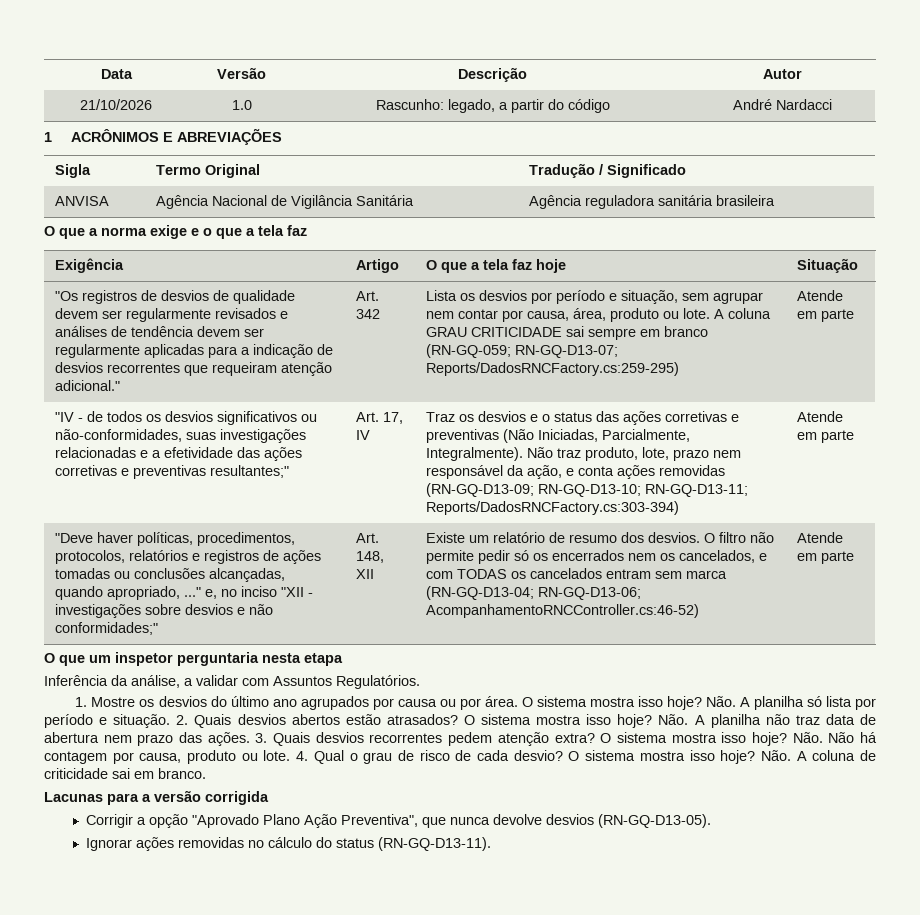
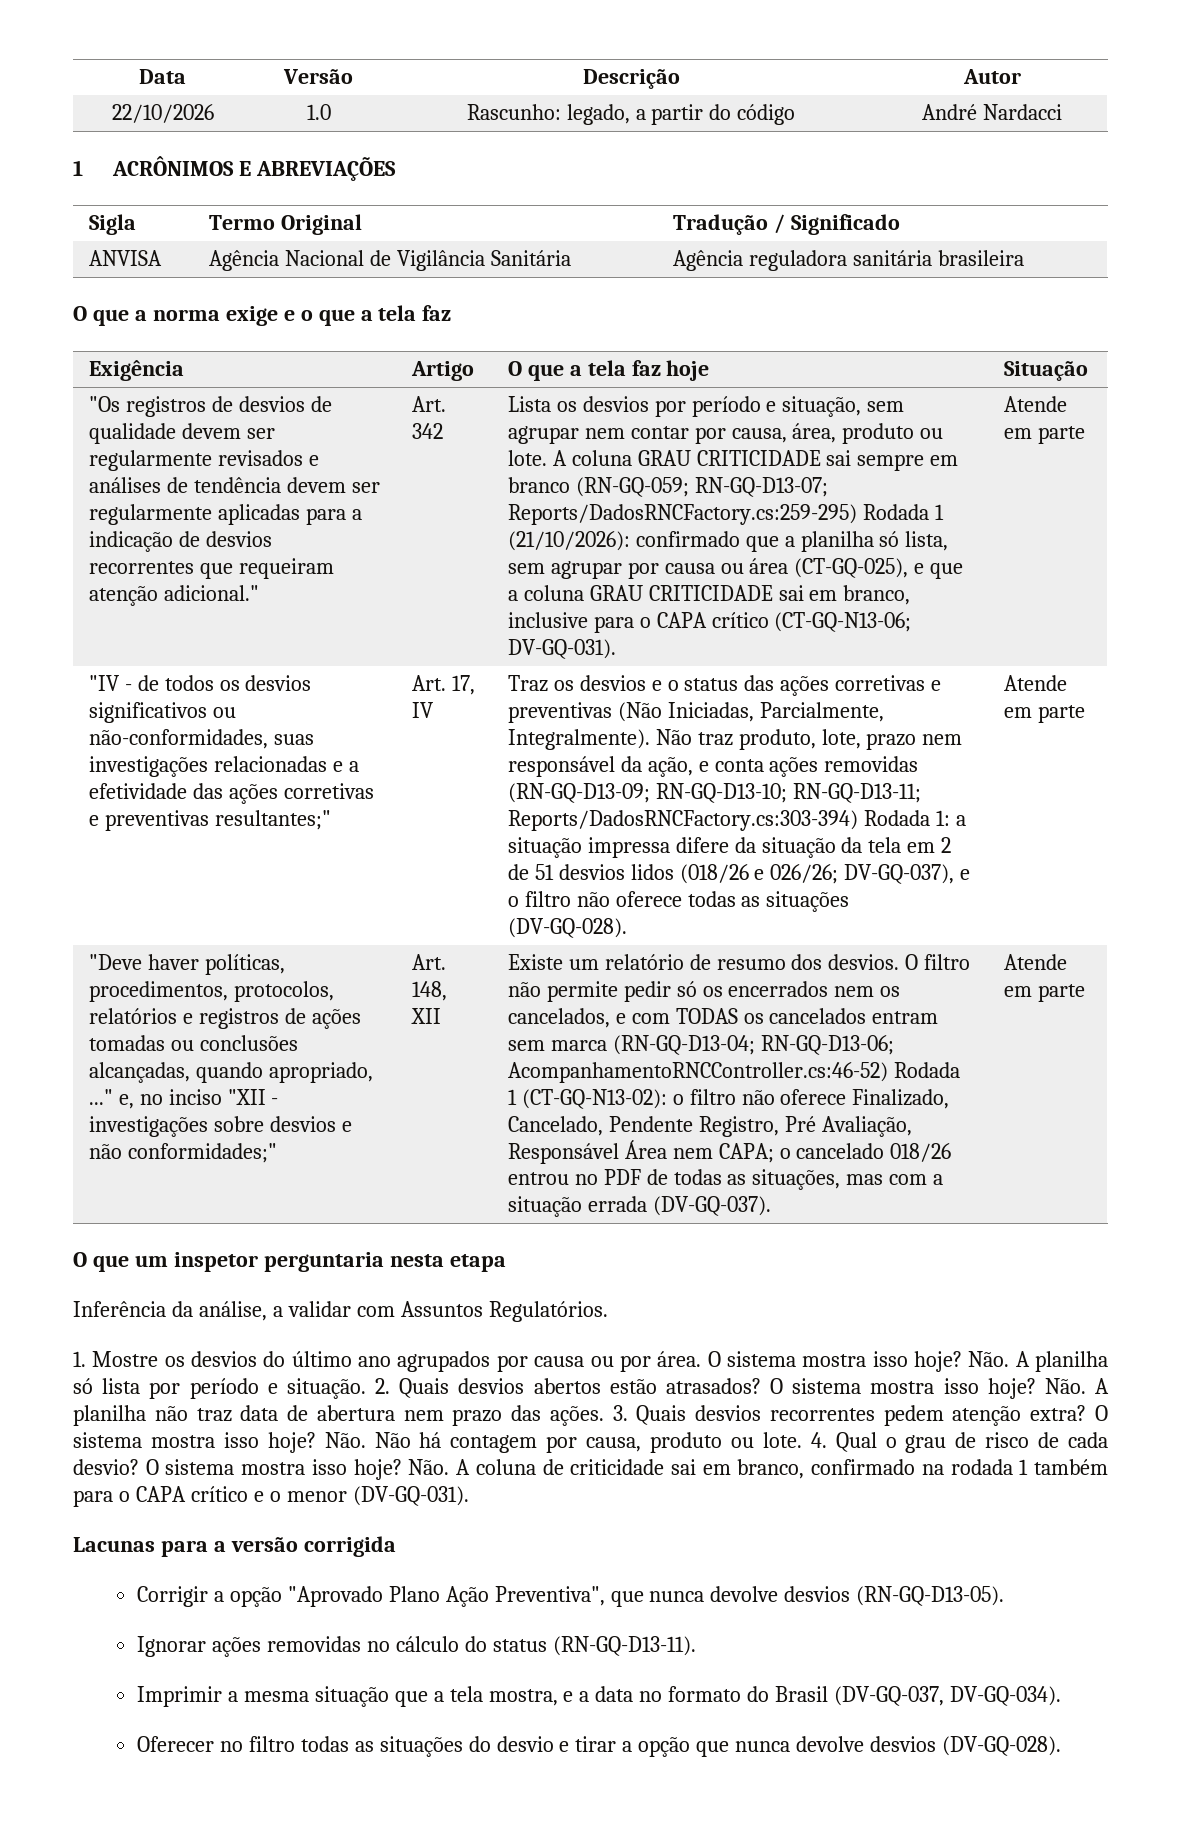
[80,99,152,110] 21/10/2026 -> [111,104,214,123] 22/10/2026
(680, 369) none -> [862,504,944,520] [507,531,949,552] [507,558,964,579] [507,585,911,605] [507,612,912,633] [507,639,616,659] Rodada 1 (21/10/2026): confirmado que a planilha só lista, sem agrupar por causa ou área (CT-GQ-025), e que a coluna GRAU CRITICIDADE sai em branco, inclusive para o CAPA crítico (CT-GQ-N13-06; DV-GQ-031).
(680, 508) none -> [863,810,966,826] [507,837,952,858] [507,864,971,884] [507,891,850,912] [507,918,627,938] Rodada 1: a situação impressa difere da situação da tela em 2 de 51 desvios lidos (018/26 e 026/26; DV-GQ-037), e o filtro não oferece todas as situações (DV-GQ-028).
(700, 611) none -> [893,1062,960,1078] [507,1089,950,1109] [507,1116,912,1137] [507,1140,952,1164] [507,1169,944,1190] [507,1196,771,1217] Rodada 1 (CT-GQ-N13-02): o filtro não oferece Finalizado, Cancelado, Pendente Registro, Pré Avaliação, Responsável Área nem CAPA; o cancelado 018/26 entrou no PDF de todas as situações, mas com a situação errada (DV-GQ-037).
[158,768,206,779] branco. -> [737,1459,1108,1479] [73,1486,469,1507] branco, confirmado na rodada 1 também para o CAPA crítico e o menor (DV-GQ-031).
(492, 844) none -> [136,1686,1061,1707] [136,1736,1061,1757] // Imprimir a mesma situação que a tela mostra, e a data no formato do Brasil (DV-GQ-037, DV-GQ-034). // Oferecer no filtro todas as situações do desvio e tirar a opção que nunca devolve desvios (DV-GQ-028).

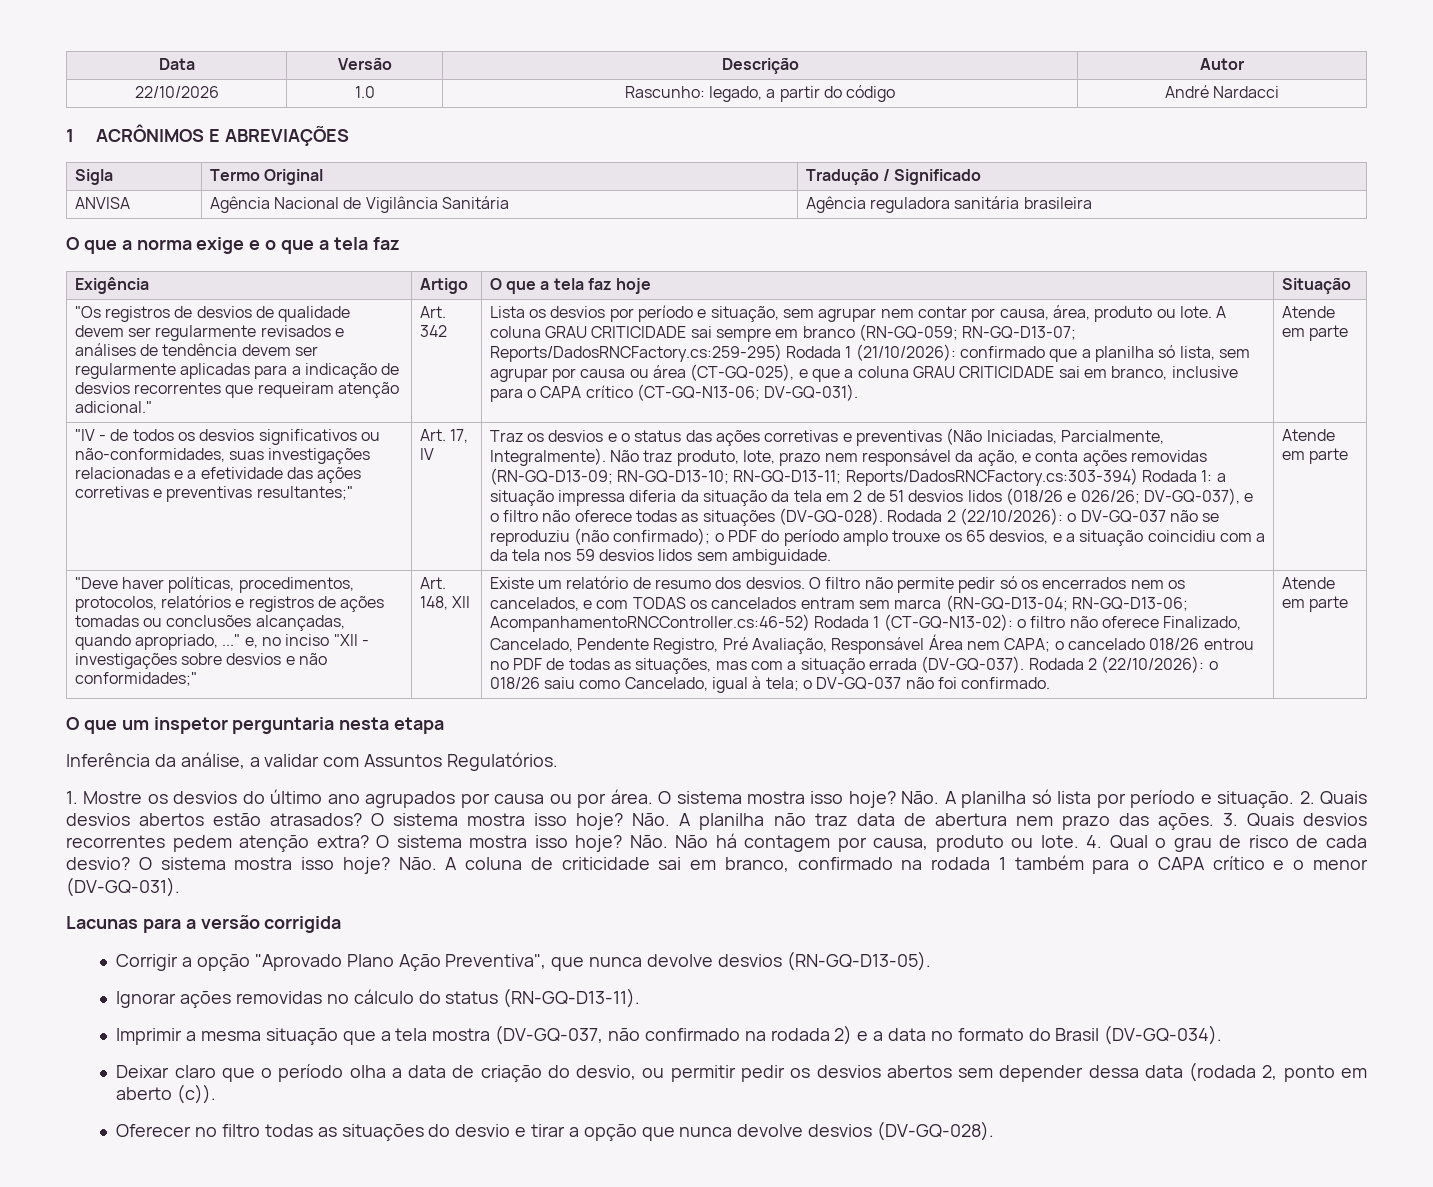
[675,837,729,853] difere -> [629,490,677,502] diferia
(627, 928) none -> [887,508,1220,525] [489,528,1266,546] [489,549,832,565] Rodada 2 (22/10/2026): o DV-GQ-037 não se reproduziu (não confirmado); o PDF do período amplo trouxe os 65 desvios, e a situação coincidiu com a da tela nos 59 desvios lidos sem ambiguidade.
(771, 1206) none -> [1028,656,1218,673] [489,676,1051,693] Rodada 2 (22/10/2026): o 018/26 saiu como Cancelado, igual à tela; o DV-GQ-037 não foi confirmado.
[488,1689,558,1706] mostra, -> [432,1025,853,1045] mostra (DV-GQ-037, não confirmado na rodada 2)
[834,1686,1061,1706] (DV-GQ-037, DV-GQ-034). -> [1104,1025,1223,1045] [116,1062,1367,1082] [116,1084,217,1104] (DV-GQ-034). // Deixar claro que o período olha a data de criação do desvio, ou permitir pedir os desvios abertos sem depender dessa data (rodada 2, ponto em aberto (c)).

